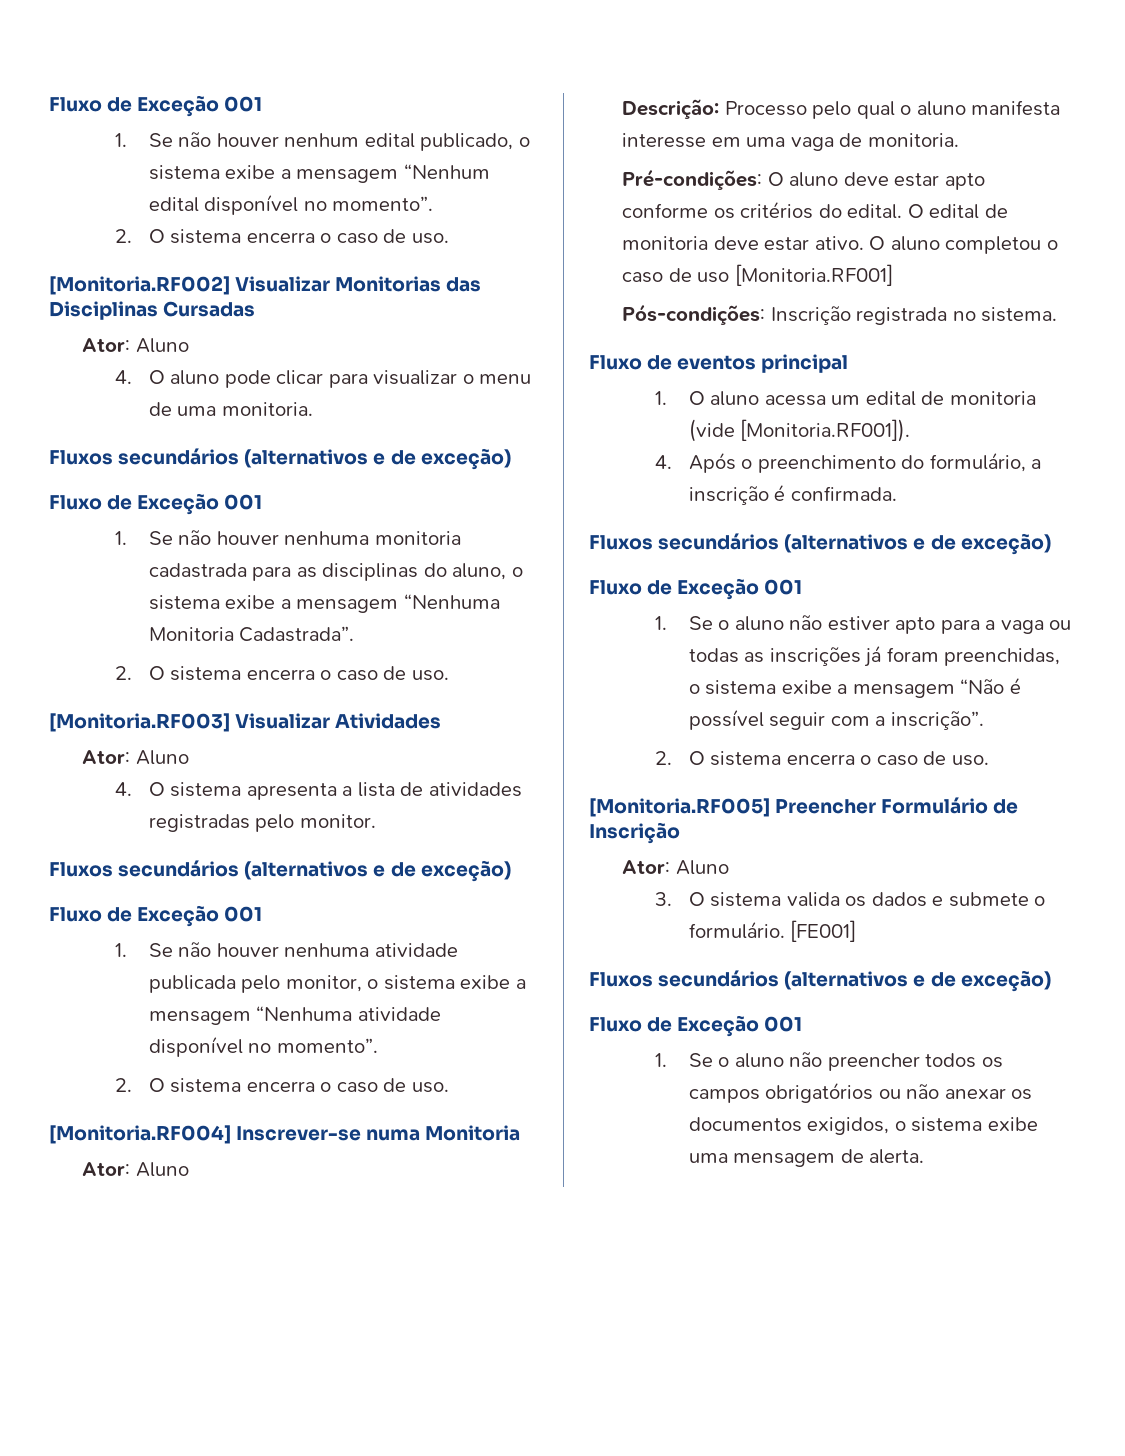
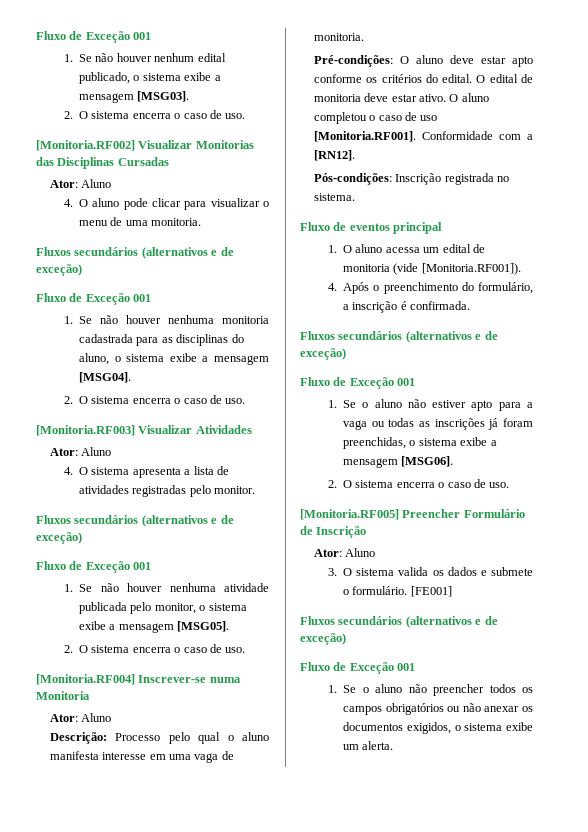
[403,164,490,179] [148,194,434,215] “Nenhum edital disponível no momento”. -> [137,91,190,102] [MSG03].
[403,594,500,609] [148,626,355,642] “Nenhuma Monitoria Cadastrada”. -> [79,372,132,383] [MSG04].
[256,1006,441,1021] [148,1036,378,1057] “Nenhuma atividade disponível no momento”. -> [177,621,230,632] [MSG05].
[734,264,893,286] [Monitoria.RF001] -> [313,131,533,142] [313,150,355,161] [Monitoria.RF001]. Conformidade com a [RN12].
[960,677,1021,694] [688,709,984,730] “Não é possível seguir com a inscrição”. -> [401,456,454,467] [MSG06].
[688,1149,864,1167] uma mensagem de -> [343,744,360,750] um

